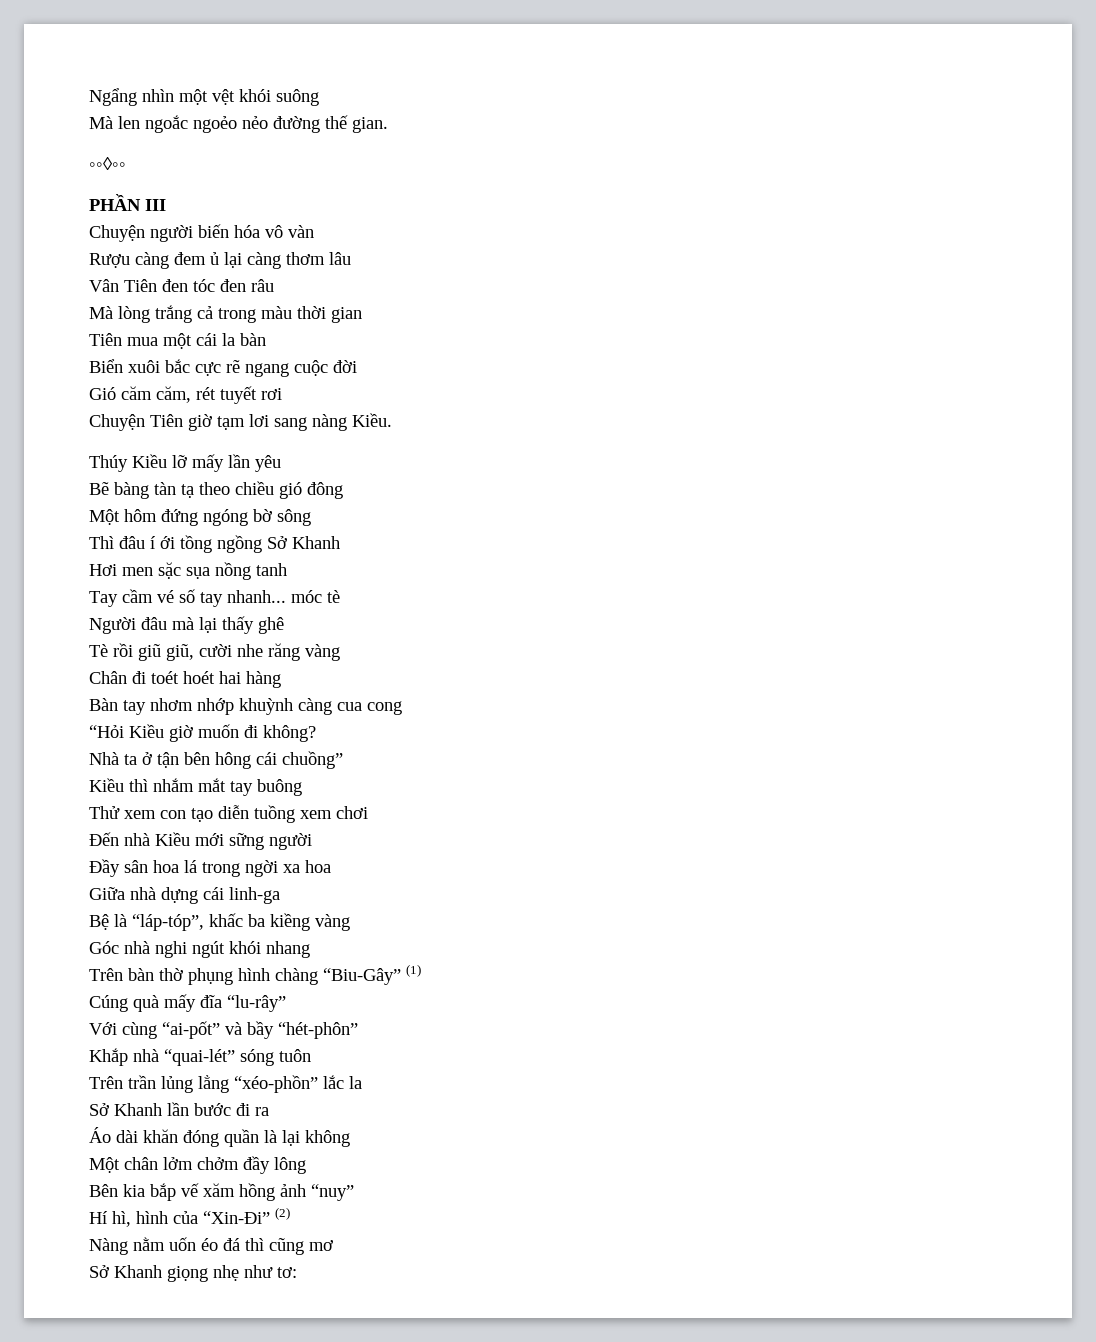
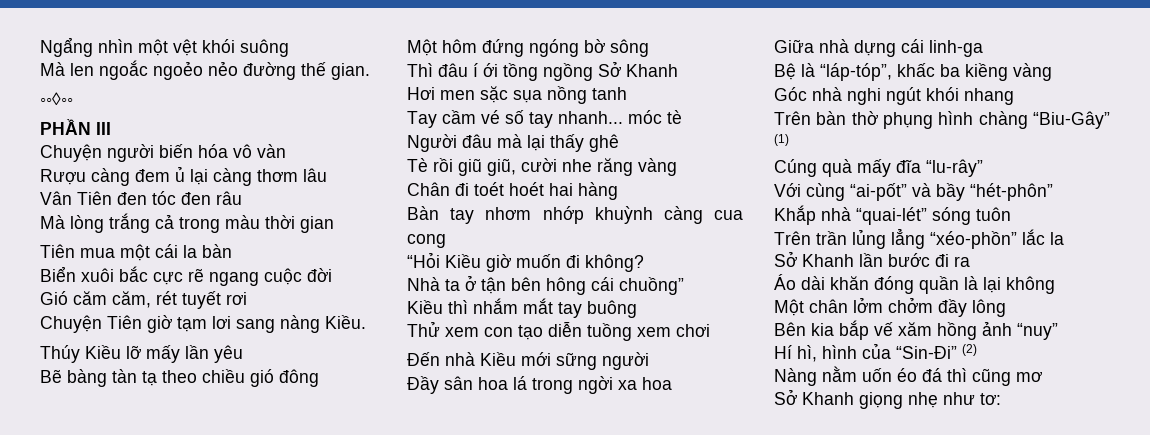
[203,1211,270,1224] “Xin-Đi” -> [896,346,957,359] “Sin-Đi”

